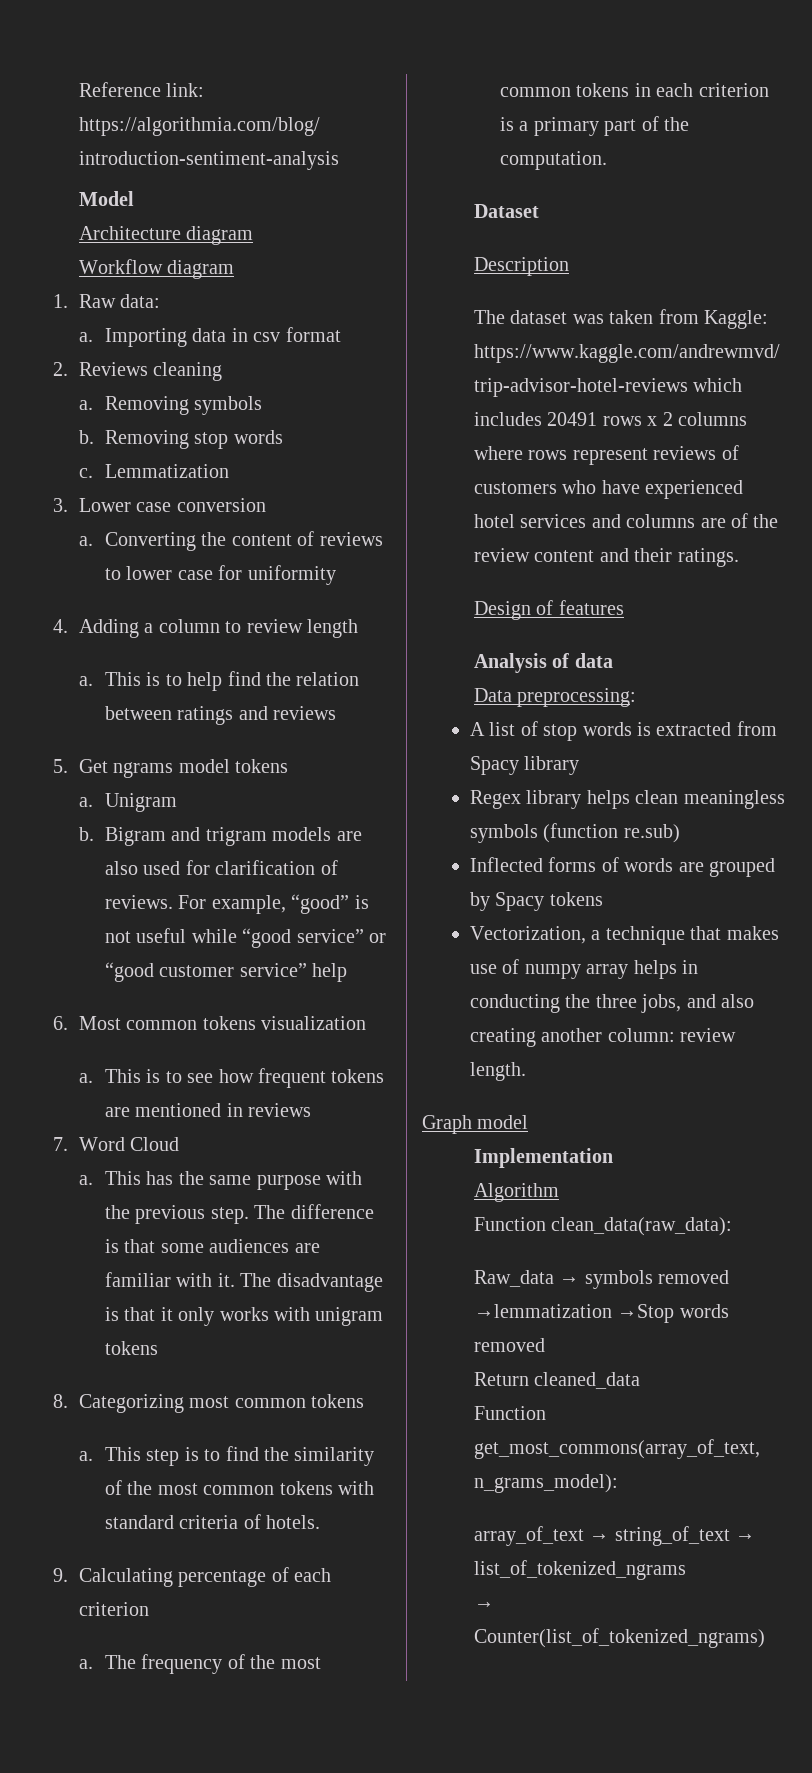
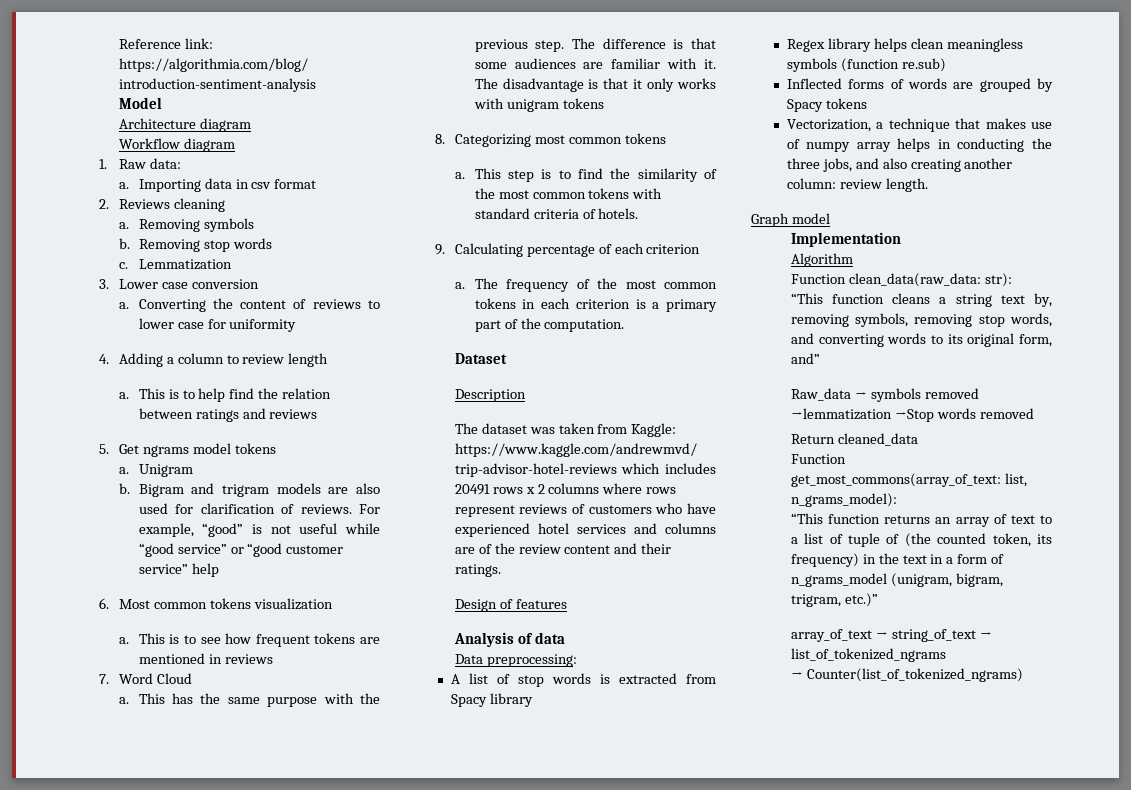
[551,1217,733,1236] clean_data(raw_data): -> [848,273,1012,287] [790,293,1052,307] [790,313,1052,327] [790,333,1052,347] [790,353,820,364] clean_data(raw_data: str): // “This function cleans a string text by, removing symbols, removing stop words, and converting words to its original form, and”
[473,1439,760,1459] get_most_commons(array_of_text, -> [790,473,1027,487] get_most_commons(array_of_text: list,
(618, 1483) none -> [790,513,1052,527] [790,533,1052,547] [790,553,1005,567] [790,573,1003,587] [790,593,878,607] // “This function returns an array of text to a list of tuple of (the counted token, its frequency) in the text in a form of n_grams_model (unigram, bigram, trigram, etc.)”

